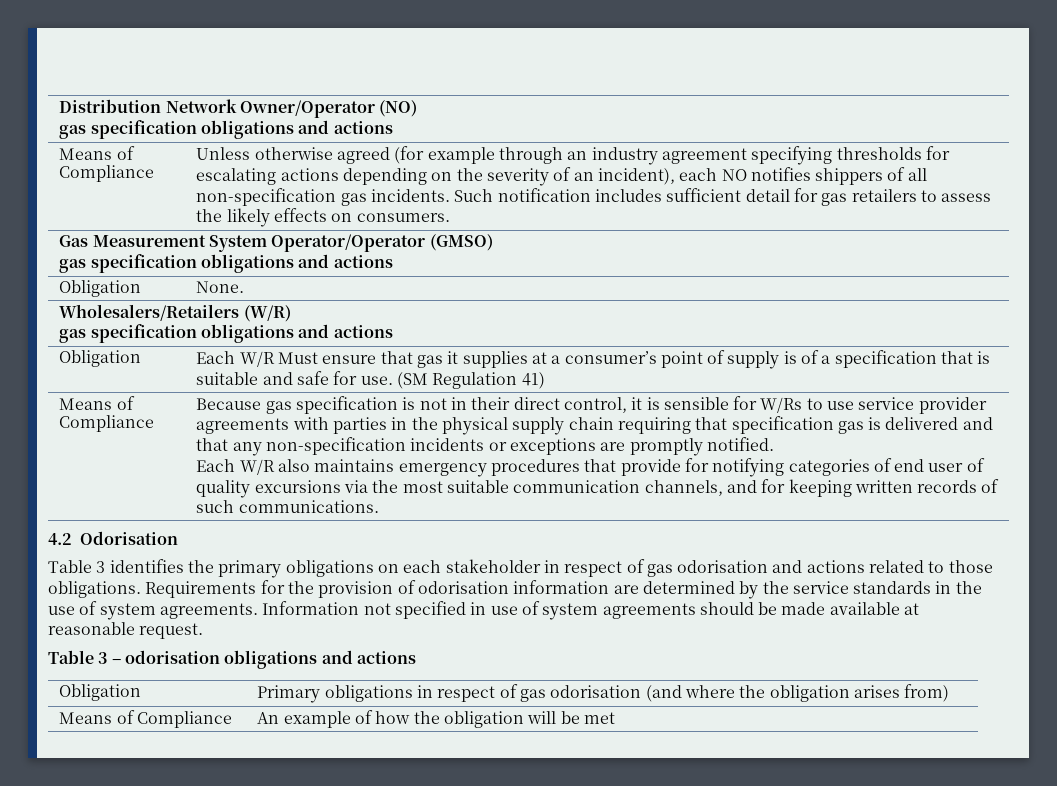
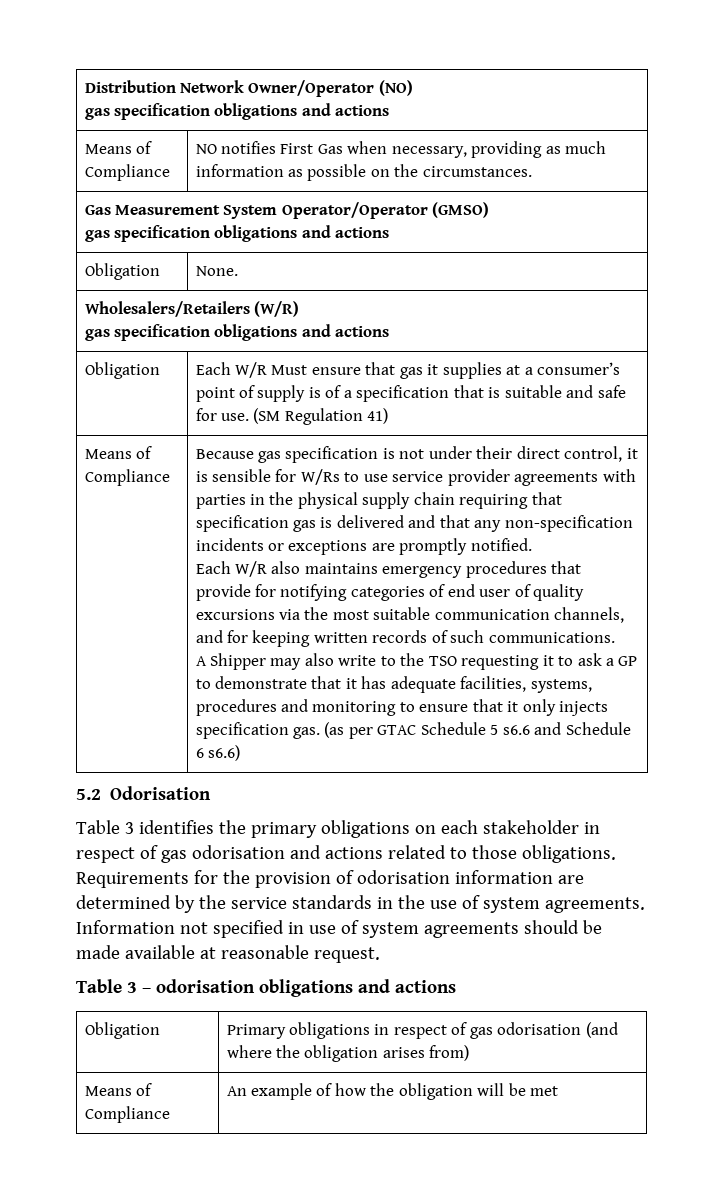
[196,146,950,165] [196,167,927,186] [196,188,992,206] [196,208,450,227] Unless otherwise agreed (for example through an industry agreement specifying thresholds for escalating actions depending on the severity of an incident), each NO notifies shippers of all non-specification gas incidents. Such notification includes sufficient detail for gas retailers to assess the likely effects on consumers. -> [195,141,607,158] [195,164,532,181] NO notifies First Gas when necessary, providing as much information as possible on the circumstances.
[450,397,467,410] in -> [428,446,472,459] under
[48,533,72,545] // 4.2 -> [195,653,638,670] [195,676,592,693] [195,699,609,716] [195,722,631,739] [195,745,240,761] [76,789,101,800] // A Shipper may also write to the TSO requesting it to ask a GP to demonstrate that it has adequate facilities, systems, procedures and monitoring to ensure that it only injects specification gas. (as per GTAC Schedule 5 s6.6 and Schedule 6 s6.6) // 5.2

